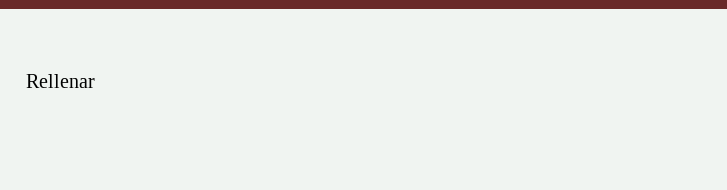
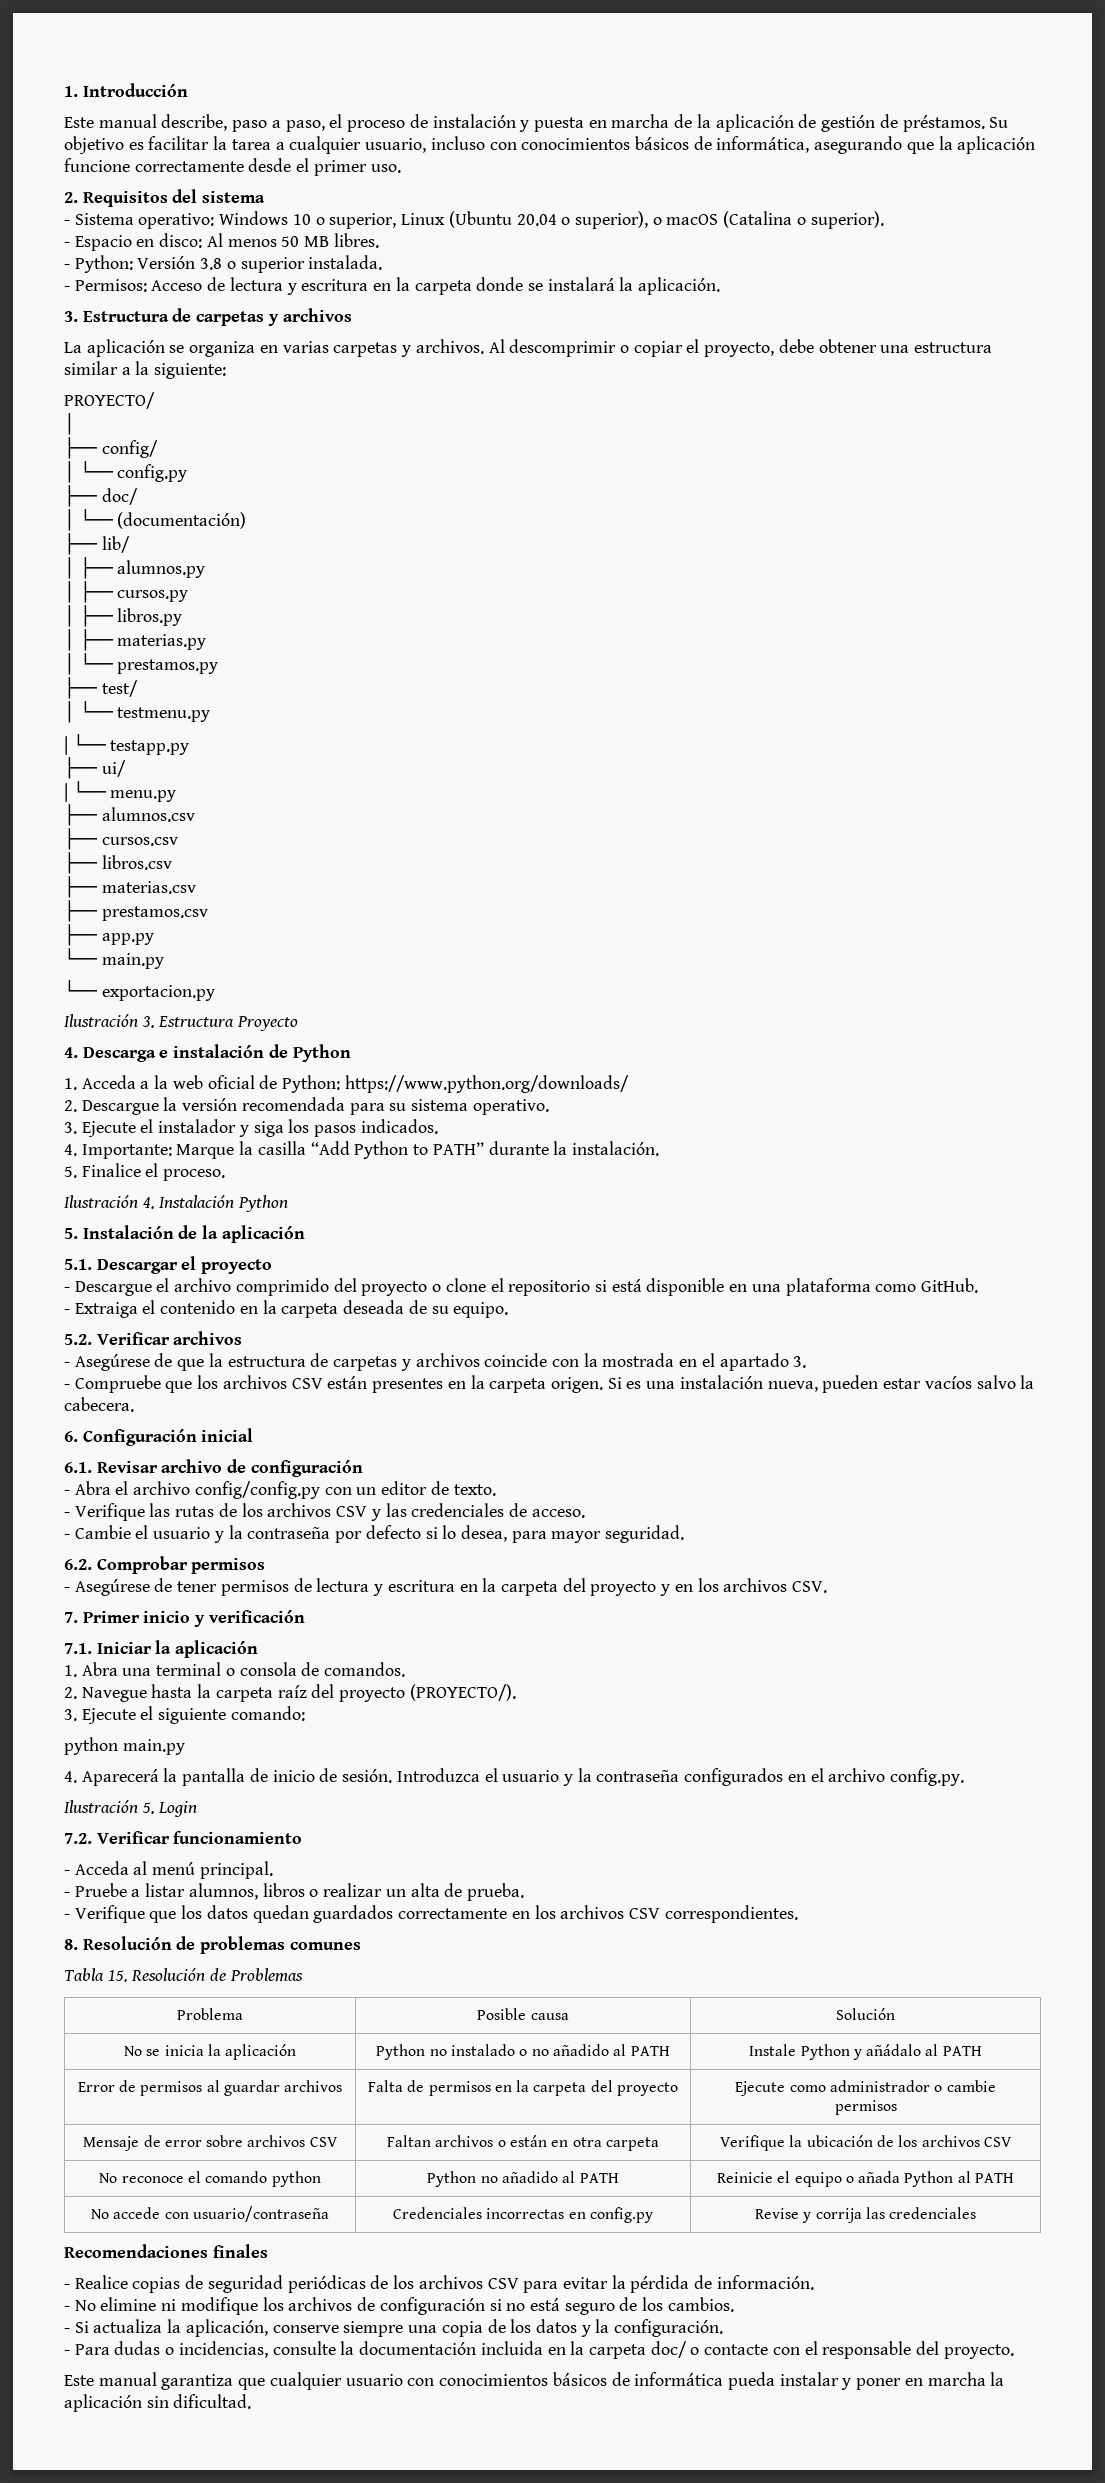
[26,74,95,88] Rellenar -> [64,83,188,97] [64,114,1009,132] [64,136,1036,154] [64,158,401,176] [64,189,266,207] [64,211,884,229] [64,233,379,251] [64,255,383,273] [64,277,721,295] [64,308,352,326] [64,339,993,357] [64,361,227,379] [64,392,155,409] [64,413,75,435] [64,437,158,459] [64,461,188,483] [64,485,138,507] [64,509,247,531] [64,533,130,555] [64,557,206,579] [64,581,189,603] [64,605,183,627] [64,629,207,651] [64,653,219,675] [64,677,138,699] [64,701,211,723] [64,734,190,755] [64,757,126,779] [64,781,177,802] [64,804,195,826] [64,828,178,850] [64,852,172,874] [64,876,196,898] [64,900,208,922] [64,924,154,946] [64,948,164,969] [64,980,215,1001] [64,1014,299,1031] [64,1044,351,1062] [64,1075,629,1093] [64,1097,549,1115] [64,1119,438,1137] [64,1141,659,1159] [64,1163,226,1181] [64,1195,289,1212] [64,1225,305,1243] [64,1256,273,1274] [64,1278,979,1296] [64,1300,509,1318] [64,1331,243,1345] [64,1353,807,1371] [64,1375,1035,1393] [64,1397,134,1412] [64,1428,254,1446] [64,1459,363,1477] [64,1481,496,1499] [64,1503,585,1521] [64,1525,685,1543] [64,1556,266,1574] [64,1578,828,1596] [64,1610,305,1627] [64,1640,259,1658] [64,1662,406,1677] [64,1684,516,1702] [64,1706,305,1724] [64,1737,185,1755] [64,1768,965,1786] [64,1800,198,1817] [64,1831,303,1844] [64,1861,273,1879] [64,1883,524,1901] [64,1905,798,1923] [64,1936,361,1954] [64,1968,303,1982] [177,2008,243,2020] [477,2008,569,2020] [836,2008,895,2020] [123,2044,297,2060] [376,2044,670,2060] [749,2044,982,2060] [77,2080,343,2096] [367,2080,679,2096] [735,2080,996,2096] [834,2100,897,2115] [83,2135,338,2151] [387,2135,659,2151] [720,2135,1012,2151] [99,2171,321,2187] [427,2171,619,2187] [716,2171,1015,2187] [91,2206,329,2222] [393,2207,653,2223] [754,2207,977,2223] [64,2244,268,2258] [64,2275,814,2293] [64,2297,734,2315] [64,2319,724,2337] [64,2341,1014,2359] [64,2372,1005,2390] [64,2394,252,2412] 1. Introducción // Este manual describe, paso a paso, el proceso de instalación y puesta en marcha de la aplicación de gestión de préstamos. Su objetivo es facilitar la tarea a cualquier usuario, incluso con conocimientos básicos de informática, asegurando que la aplicación funcione correctamente desde el primer uso. // 2. Requisitos del sistema // - Sistema operativo: Windows 10 o superior, Linux (Ubuntu 20.04 o superior), o macOS (Catalina o superior). // - Espacio en disco: Al menos 50 MB libres. // - Python: Versión 3.8 o superior instalada. // - Permisos: Acceso de lectura y escritura en la carpeta donde se instalará la aplicación. // 3. Estructura de carpetas y archivos // La aplicación se organiza en varias carpetas y archivos. Al descomprimir o copiar el proyecto, debe obtener una estructura similar a la siguiente: // PROYECTO/ // │ // ├── config/ // │ └── config.py // ├── doc/ // │ └── (documentación) // ├── lib/ // │ ├── alumnos.py // │ ├── cursos.py // │ ├── libros.py // │ ├── materias.py // │ └── prestamos.py // ├── test/ // │ └── testmenu.py // | └── testapp.py // ├── ui/ // | └── menu.py // ├── alumnos.csv // ├── cursos.csv // ├── libros.csv // ├── materias.csv // ├── prestamos.csv // ├── app.py // └── main.py // └── exportacion.py // Ilustración 3. Estructura Proyecto // 4. Descarga e instalación de Python // 1. Acceda a la web oficial de Python: https://www.python.org/downloads/ // 2. Descargue la versión recomendada para su sistema operativo. // 3. Ejecute el instalador y siga los pasos indicados. // 4. Importante: Marque la casilla “Add Python to PATH” durante la instalación. // 5. Finalice el proceso. // Ilustración 4. Instalación Python // 5. Instalación de la aplicación // 5.1. Descargar el proyecto // - Descargue el archivo comprimido del proyecto o clone el repositorio si está disponible en una plataforma como GitHub. // - Extraiga el contenido en la carpeta deseada de su equipo. // 5.2. Verificar archivos // - Asegúrese de que la estructura de carpetas y archivos coincide con la mostrada en el apartado 3. // - Compruebe que los archivos CSV están presentes en la carpeta origen. Si es una instalación nueva, pueden estar vacíos salvo la cabecera. // 6. Configuración inicial // 6.1. Revisar archivo de configuración // - Abra el archivo config/config.py con un editor de texto. // - Verifique las rutas de los archivos CSV y las credenciales de acceso. // - Cambie el usuario y la contraseña por defecto si lo desea, para mayor seguridad. // 6.2. Comprobar permisos // - Asegúrese de tener permisos de lectura y escritura en la carpeta del proyecto y en los archivos CSV. // 7. Primer inicio y verificación // 7.1. Iniciar la aplicación // 1. Abra una terminal o consola de comandos. // 2. Navegue hasta la carpeta raíz del proyecto (PROYECTO/). // 3. Ejecute el siguiente comando: // python main.py // 4. Aparecerá la pantalla de inicio de sesión. Introduzca el usuario y la contraseña configurados en el archivo config.py. // Ilustración 5. Login // 7.2. Verificar funcionamiento // - Acceda al menú principal. // - Pruebe a listar alumnos, libros o realizar un alta de prueba. // - Verifique que los datos quedan guardados correctamente en los archivos CSV correspondientes. // 8. Resolución de problemas comunes // Tabla 15. Resolución de Problemas // Problema | Posible causa | Solución // No se inicia la aplicación | Python no instalado o no añadido al PATH | Instale Python y añádalo al PATH // Error de permisos al guardar archivos | Falta de permisos en la carpeta del proyecto | Ejecute como administrador o cambie permisos // Mensaje de error sobre archivos CSV | Faltan archivos o están en otra carpeta | Verifique la ubicación de los archivos CSV // No reconoce el comando python | Python no añadido al PATH | Reinicie el equipo o añada Python al PATH // No accede con usuario/contraseña | Credenciales incorrectas en config.py | Revise y corrija las credenciales // Recomendaciones finales // - Realice copias de seguridad periódicas de los archivos CSV para evitar la pérdida de información. // - No elimine ni modifique los archivos de configuración si no está seguro de los cambios. // - Si actualiza la aplicación, conserve siempre una copia de los datos y la configuración. // - Para dudas o incidencias, consulte la documentación incluida en la carpeta doc/ o contacte con el responsable del proyecto. // Este manual garantiza que cualquier usuario con conocimientos básicos de informática pueda instalar y poner en marcha la aplicación sin dificultad.

